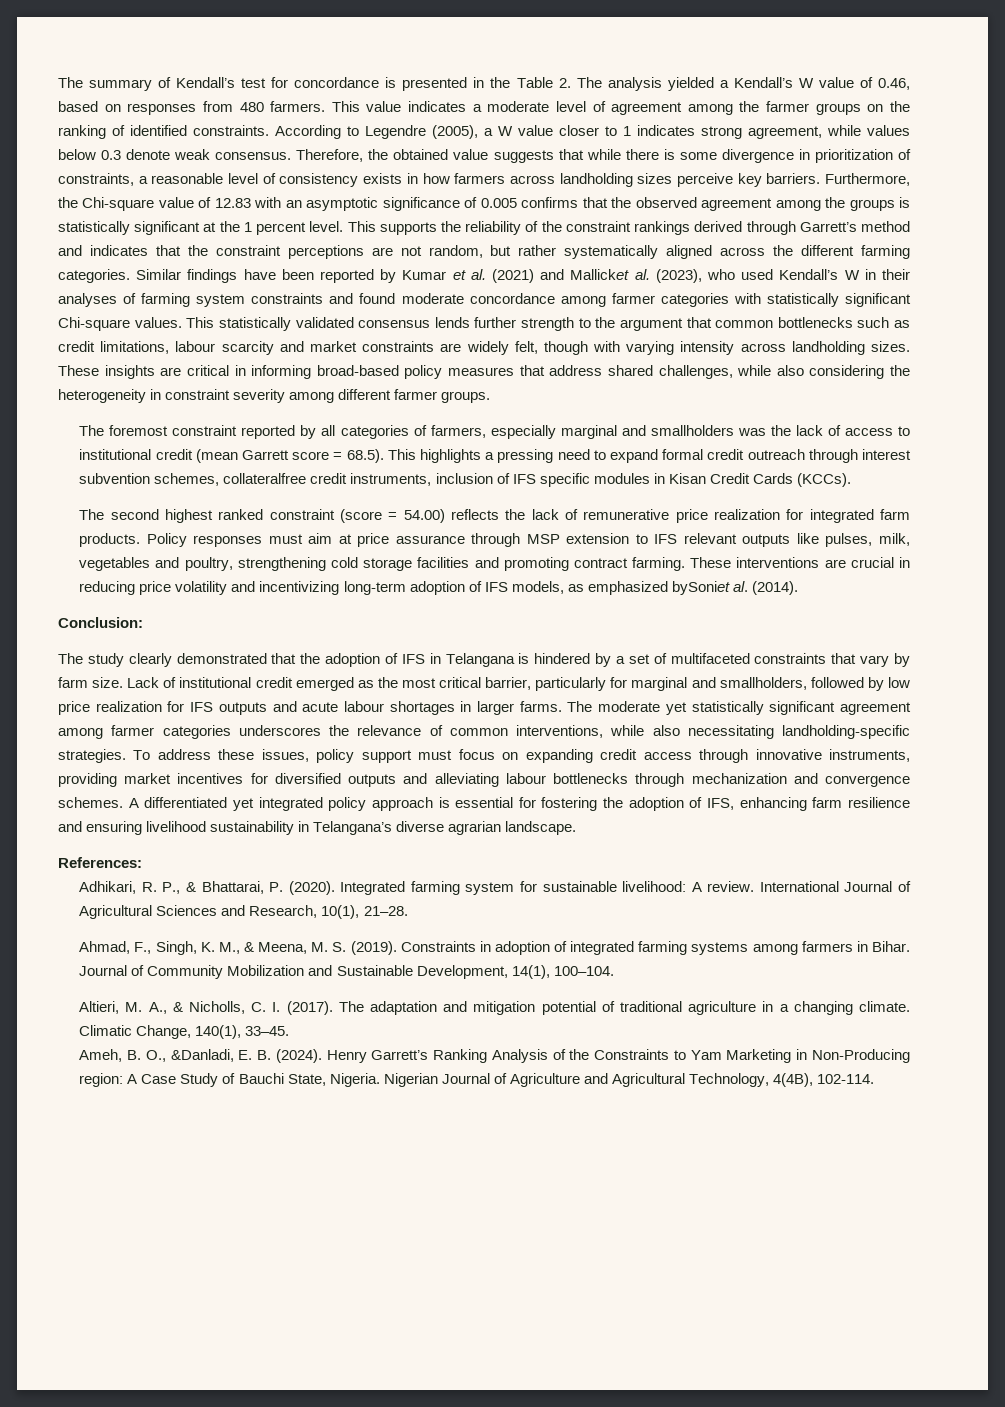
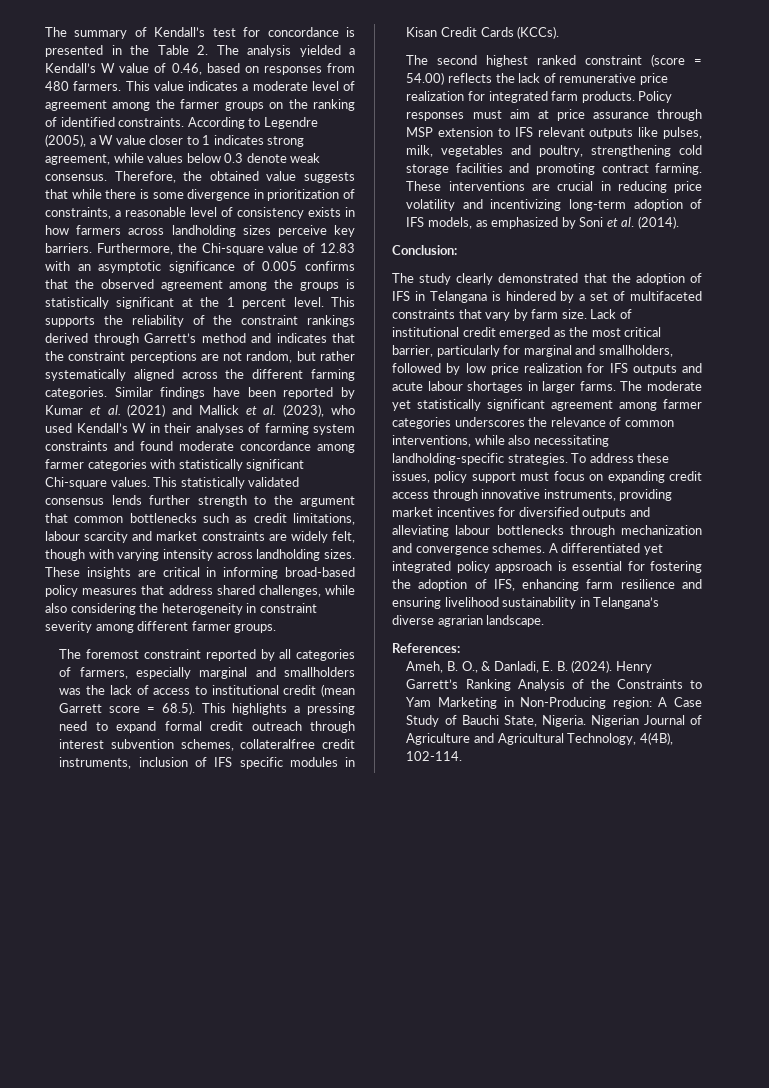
[570,269,630,280] Mallicket -> [198,405,257,415] Mallick et
[671,581,730,595] bySoniet -> [561,217,618,229] by Soni et
[371,797,433,811] approach -> [495,561,552,573] appsroach
[79,881,912,895] [79,905,408,919] [79,941,911,955] [79,965,614,979] [79,1001,910,1015] [79,1025,290,1039] // Adhikari, R. P., & Bhattarai, P. (2020). Integrated farming system for sustainable livelihood: A review. International Journal of Agricultural Sciences and Research, 10(1), 21–28. // Ahmad, F., Singh, K. M., & Meena, M. S. (2019). Constraints in adoption of integrated farming systems among farmers in Bihar. Journal of Community Mobilization and Sustainable Development, 14(1), 100–104. // Altieri, M. A., & Nicholls, C. I. (2017). The adaptation and mitigation potential of traditional agriculture in a changing climate. Climatic Change, 140(1), 33–45. -> (460, 648) none
[170,1049,234,1062] &Danladi, -> [481,661,539,673] & Danladi,

